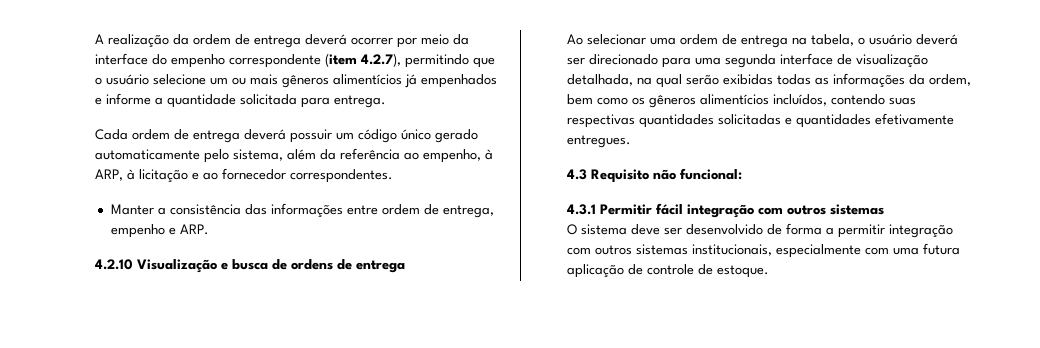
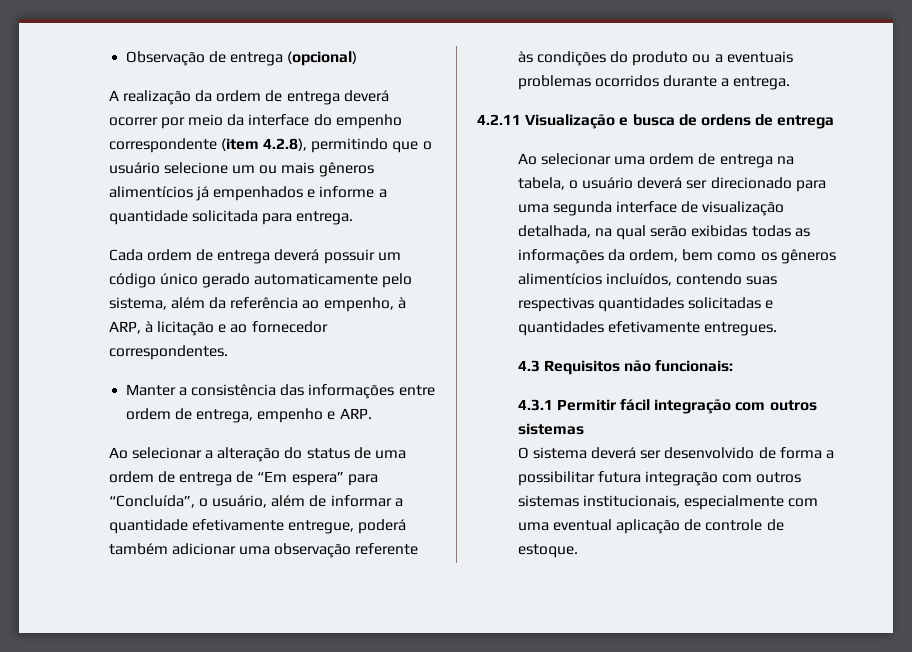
(95, 39) none -> [125,51,358,66] Observação de entrega (opcional) //
[361,53,402,67] 4.2.7), -> [262,138,307,151] 4.2.8),
[95,259,134,270] 4.2.10 -> [108,447,406,462] [108,471,378,486] [108,495,403,508] [108,519,407,534] [108,543,419,558] [517,51,793,66] [517,75,791,90] [477,114,521,125] Ao selecionar a alteração do status de uma ordem de entrega de “Em espera” para “Concluída”, o usuário, além de informar a quantidade efetivamente entregue, poderá também adicionar uma observação referente às condições do produto ou a eventuais problemas ocorridos durante a entrega. // 4.2.11
[591,168,743,183] Requisito não funcional: -> [543,360,734,375] Requisitos não funcionais:
[631,224,661,235] deve -> [590,447,636,459] deverá
[838,224,886,238] permitir -> [517,471,641,486] possibilitar futura
[923,243,961,255] futura -> [552,519,612,531] eventual

